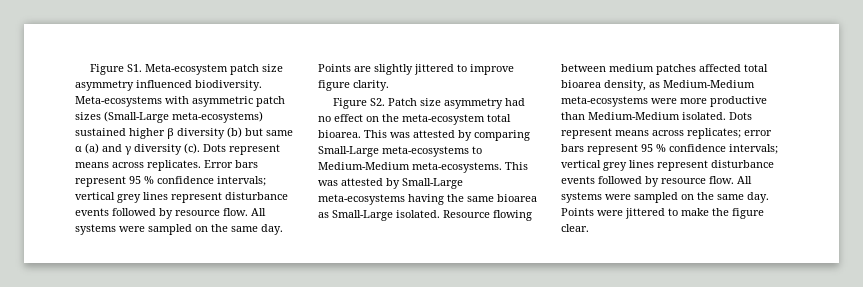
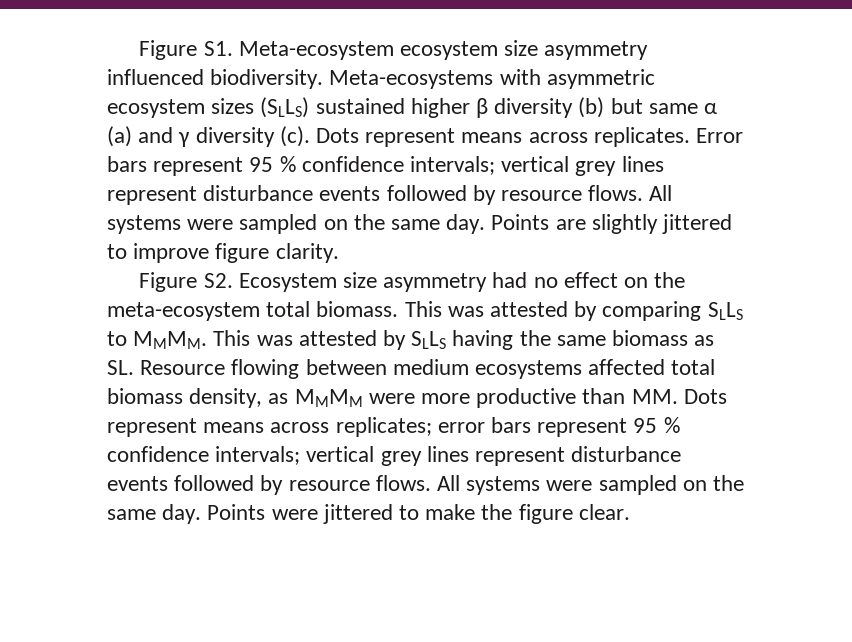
[230,64,260,75] patch -> [399,41,498,60] ecosystem
[256,96,285,107] [75,111,263,123] patch sizes (Small-Large meta-ecosystems) -> [107,97,310,118] ecosystem sizes (SLLS)
[223,208,248,216] flow. -> [588,185,644,201] flows.
[388,98,418,106] Patch -> [238,273,337,292] Ecosystem
[318,130,361,138] bioarea. -> [316,301,399,317] biomass.
[318,146,482,157] [318,162,528,173] [318,178,463,189] [318,194,405,205] Small-Large meta-ecosystems to Medium-Medium meta-ecosystems. This was attested by Small-Large meta-ecosystems -> [707,302,743,320] [107,330,447,350] SLLS to MMMM. This was attested by SLLS
[497,194,537,202] [318,210,440,221] bioarea as Small-Large isolated. -> [612,330,715,346] [107,360,134,375] biomass as SL.
[656,64,696,75] patches -> [475,360,583,379] ecosystems
[561,80,601,88] bioarea -> [107,388,183,404] biomass
[663,80,755,88] [561,96,648,107] Medium-Medium meta-ecosystems -> [294,389,363,407] MMMM
[588,112,726,120] Medium-Medium isolated. -> [631,389,678,404] MM.
[709,176,734,184] flow. -> [375,475,431,491] flows.

